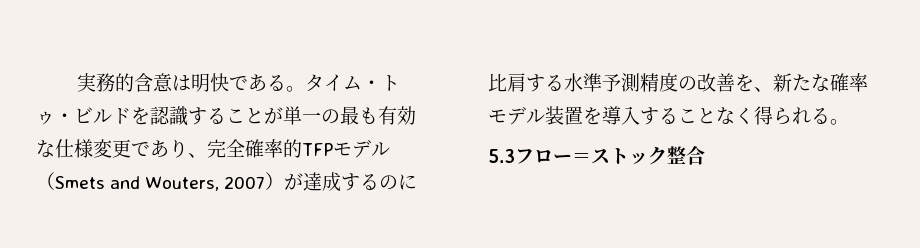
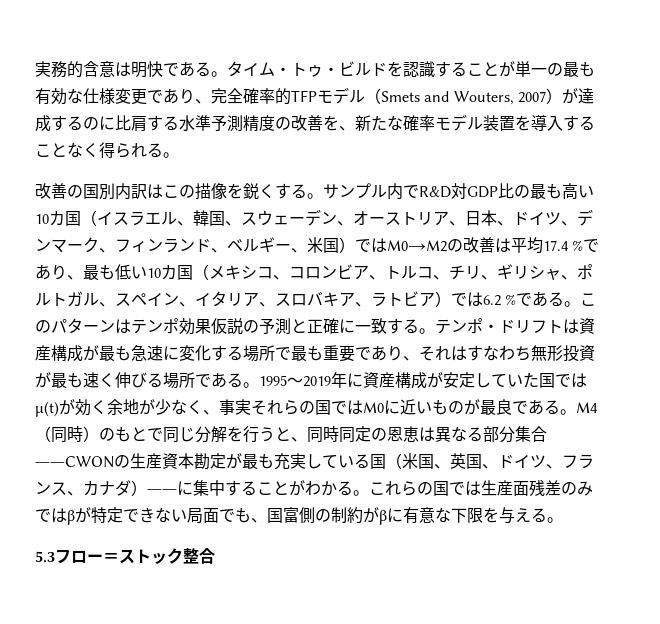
(849, 122) none -> [35,183,594,200] [35,209,593,226] [35,237,600,254] [35,264,593,280] [35,291,597,307] [35,318,595,335] [35,344,595,362] [35,372,587,389] [35,399,598,417] [35,426,547,443] [35,453,594,470] [35,480,593,497] [35,507,563,525] // 改善の国別内訳はこの描像を鋭くする。サンプル内でR&D対GDP比の最も高い10カ国（イスラエル、韓国、スウェーデン、オーストリア、日本、ドイツ、デンマーク、フィンランド、ベルギー、米国）ではM0→M2の改善は平均17.4 %であり、最も低い10カ国（メキシコ、コロンビア、トルコ、チリ、ギリシャ、ポルトガル、スペイン、イタリア、スロバキア、ラトビア）では6.2 %である。このパターンはテンポ効果仮説の予測と正確に一致する。テンポ・ドリフトは資産構成が最も急速に変化する場所で最も重要であり、それはすなわち無形投資が最も速く伸びる場所である。1995〜2019年に資産構成が安定していた国ではμ(t)が効く余地が少なく、事実それらの国ではM0に近いものが最良である。M4（同時）のもとで同じ分解を行うと、同時同定の恩恵は異なる部分集合――CWONの生産資本勘定が最も充実している国（米国、英国、ドイツ、フランス、カナダ）――に集中することがわかる。これらの国では生産面残差のみではβが特定できない局面でも、国富側の制約がβに有意な下限を与える。

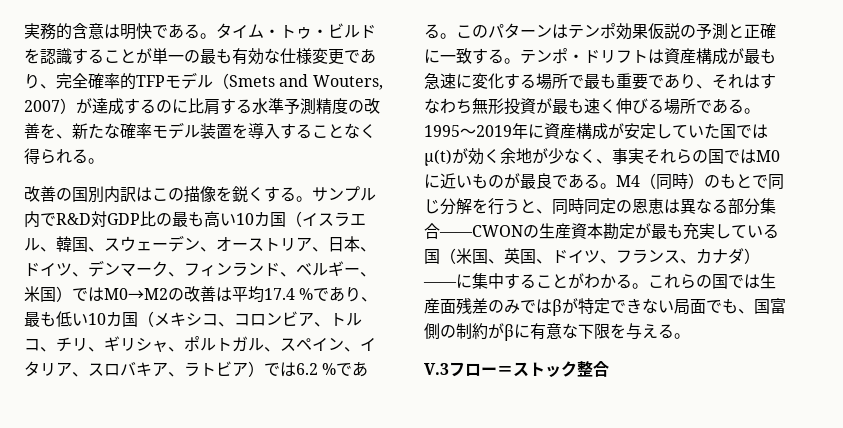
[35,551,55,563] 5.3 -> [424,363,449,375] V.3

